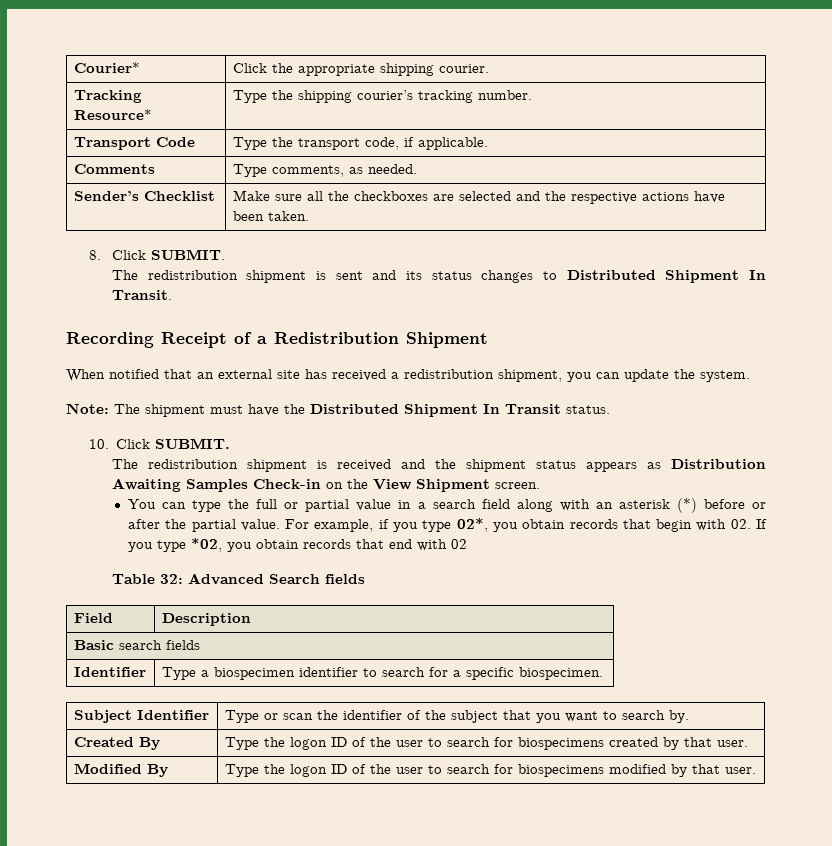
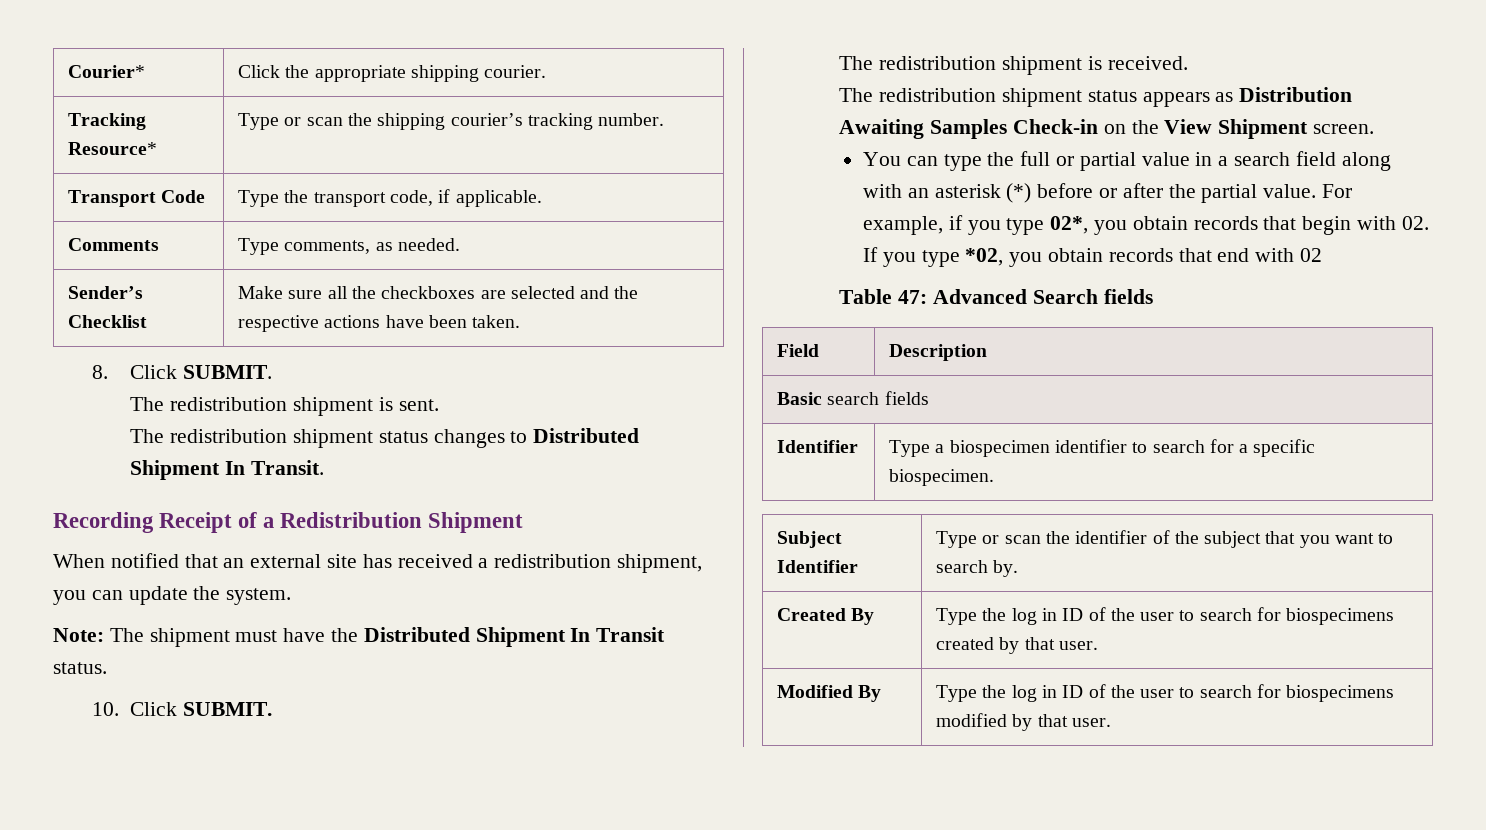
(267, 96) none -> [284,117,343,126] or scan
[335,270,423,280] sent and its -> [398,399,439,411] [130,429,373,448] sent. // The redistribution shipment
[337,459,457,471] received and the -> [1107,56,1188,70] [839,88,997,102] received. // The redistribution
[160,574,184,584] 32: -> [898,290,928,304] 47:
[289,737,327,750] logon -> [1011,608,1057,625] log in
[289,764,327,777] logon -> [1011,685,1057,702] log in

